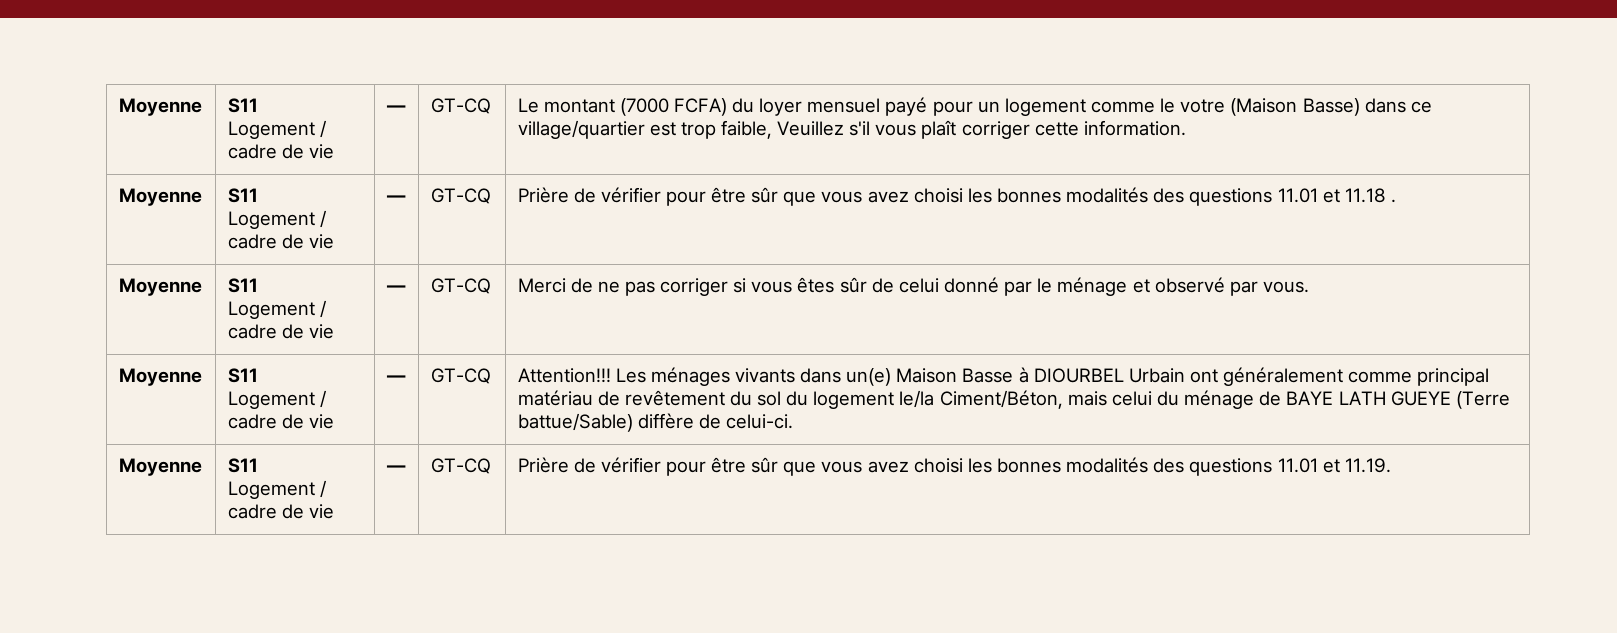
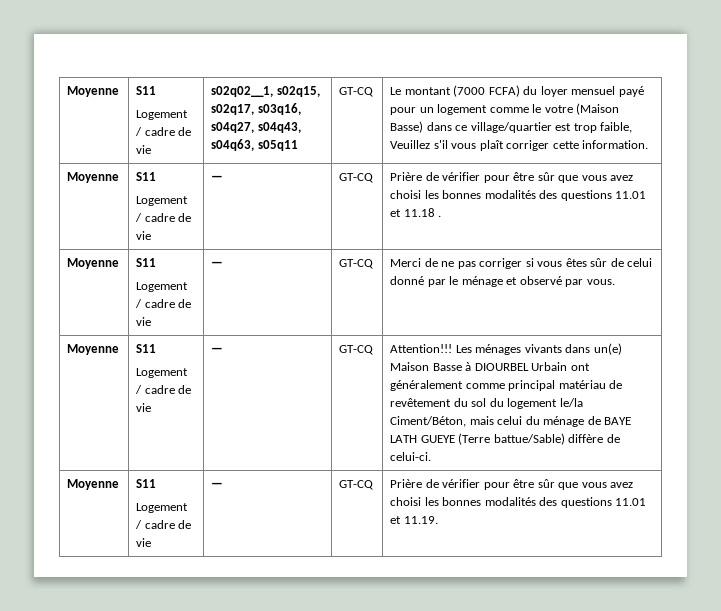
[118,98,202,116] [227,98,258,113] [227,120,327,139] [227,144,334,159] [385,105,406,112] Moyenne | S11 // Logement / cadre de vie | — -> [67,86,120,97] [136,86,157,95] [136,110,189,120] [135,127,192,136] [136,145,152,154] [211,86,320,97] [211,103,301,115] [211,122,301,133] [211,139,298,151] Moyenne | S11 // Logement / cadre de vie | s02q02__1, s02q15, s02q17, s03q16, s04q27, s04q43, s04q63, s05q11

